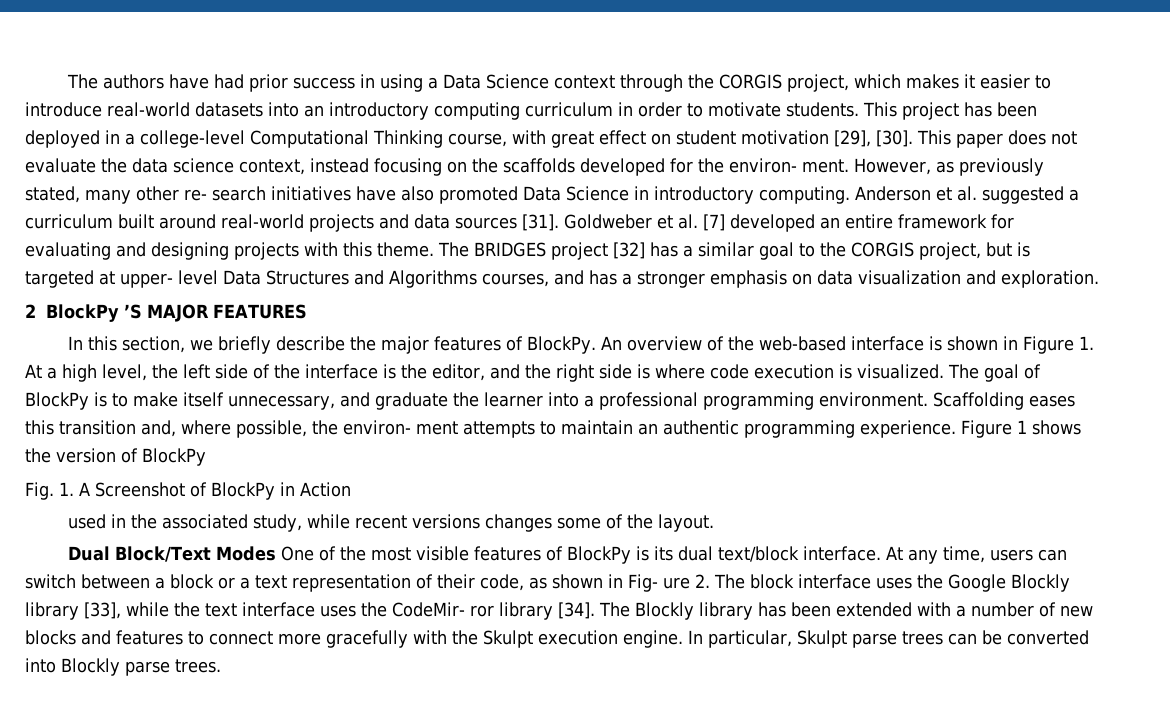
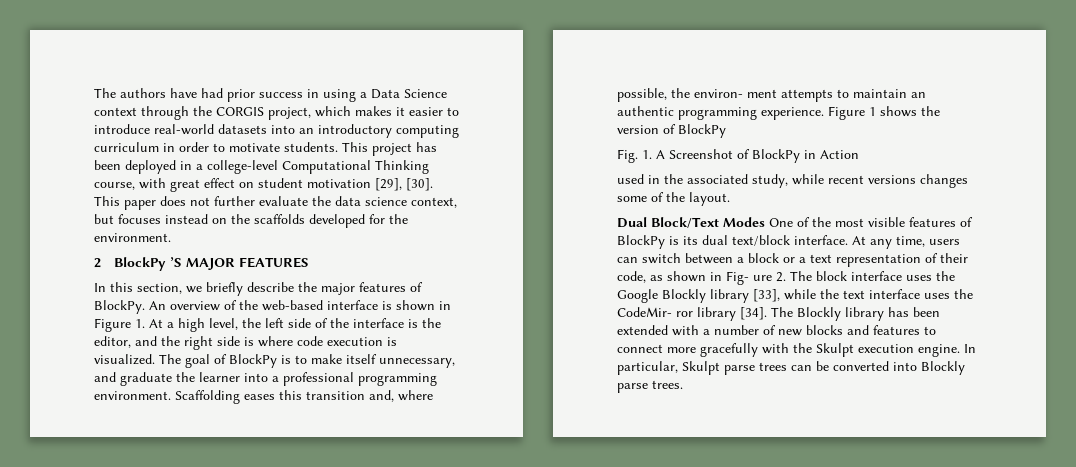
(1077, 138) none -> [214,196,255,206] further
[310,158,442,176] instead focusing -> [94,214,208,224] but focuses instead
[729,158,1044,176] [25,186,1079,204] [25,214,1014,232] [25,242,1030,260] [25,270,1099,288] environ- ment. However, as previously stated, many other re- search initiatives have also promoted Data Science in introductory computing. Anderson et al. suggested a curriculum built around real-world projects and data sources [31]. Goldweber et al. [7] developed an entire framework for evaluating and designing projects with this theme. The BRIDGES project [32] has a similar goal to the CORGIS project, but is targeted at upper- level Data Structures and Algorithms courses, and has a stronger emphasis on data visualization and exploration. -> [94,233,171,242] environment.

